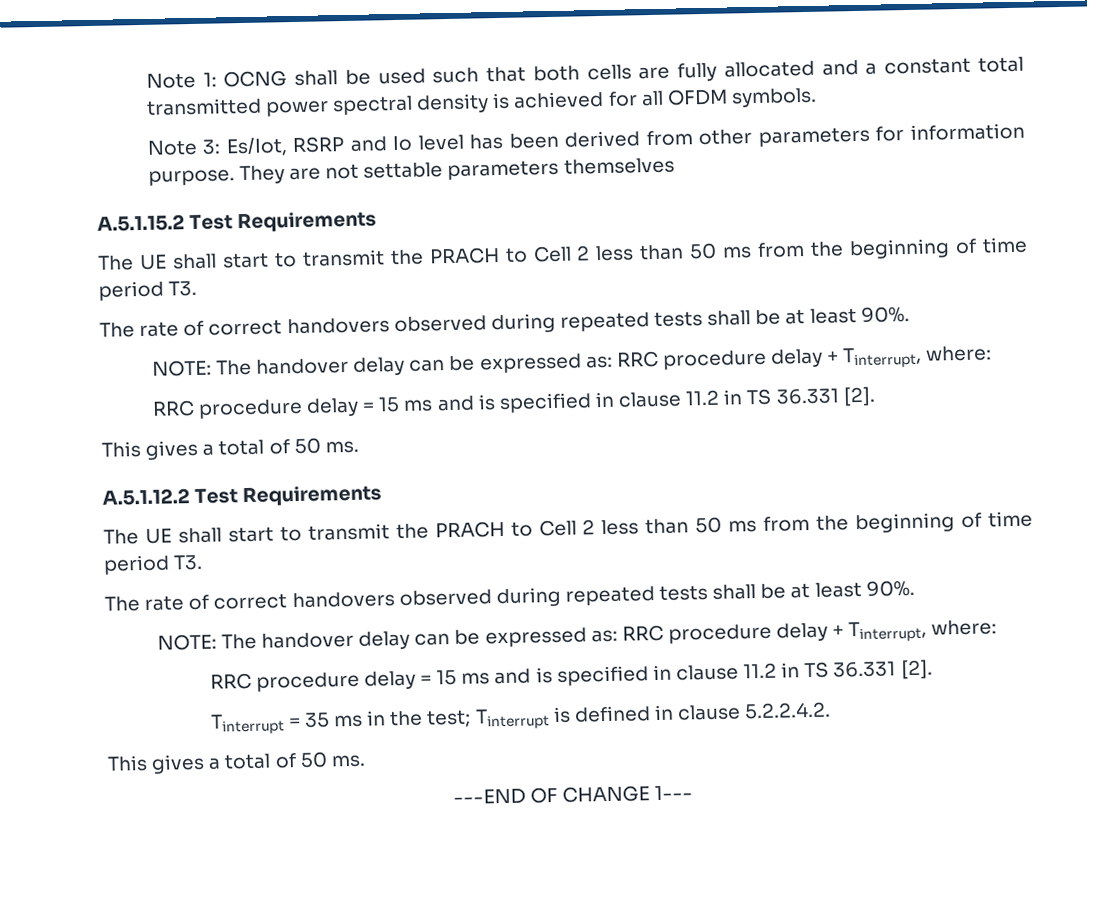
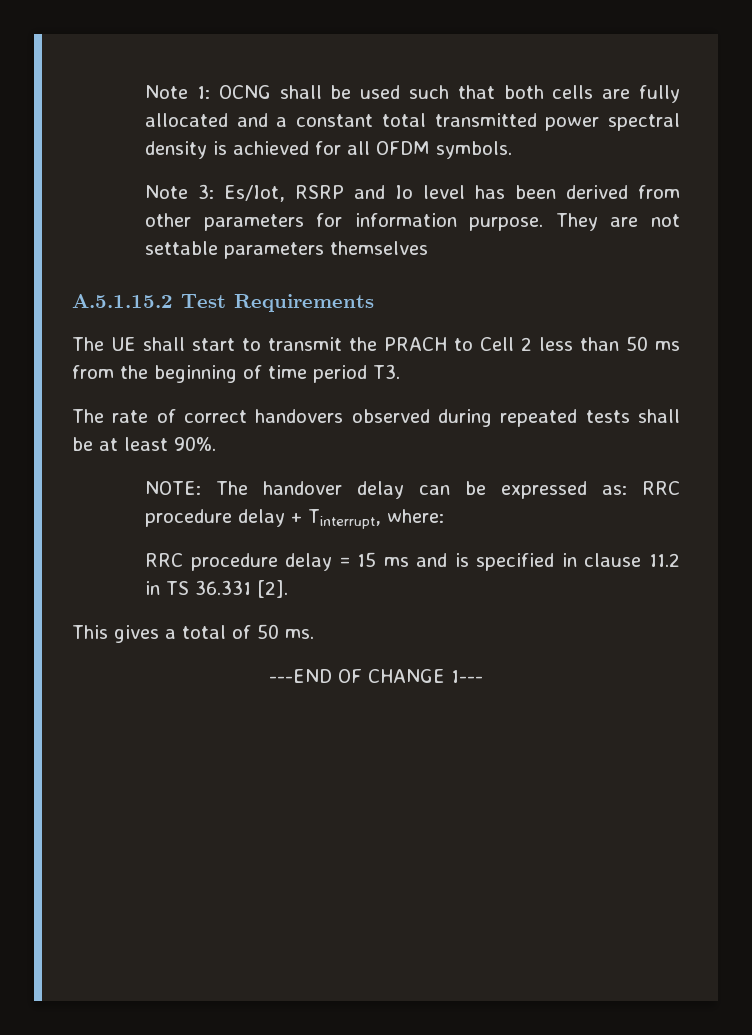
[102,484,383,507] [103,510,1033,545] [103,554,204,575] [104,579,915,612] [156,619,998,651] [209,659,933,692] [209,701,832,735] [107,751,366,774] // A.5.1.12.2 Test Requirements // The UE shall start to transmit the PRACH to Cell 2 less than 50 ms from the beginning of time period T3. // The rate of correct handovers observed during repeated tests shall be at least 90%. // NOTE: The handover delay can be expressed as: RRC procedure delay + Tinterrupt, where: // RRC procedure delay = 15 ms and is specified in clause 11.2 in TS 36.331 [2]. // Tinterrupt = 35 ms in the test; Tinterrupt is defined in clause 5.2.2.4.2. // This gives a total of 50 ms. -> (314, 634) none

